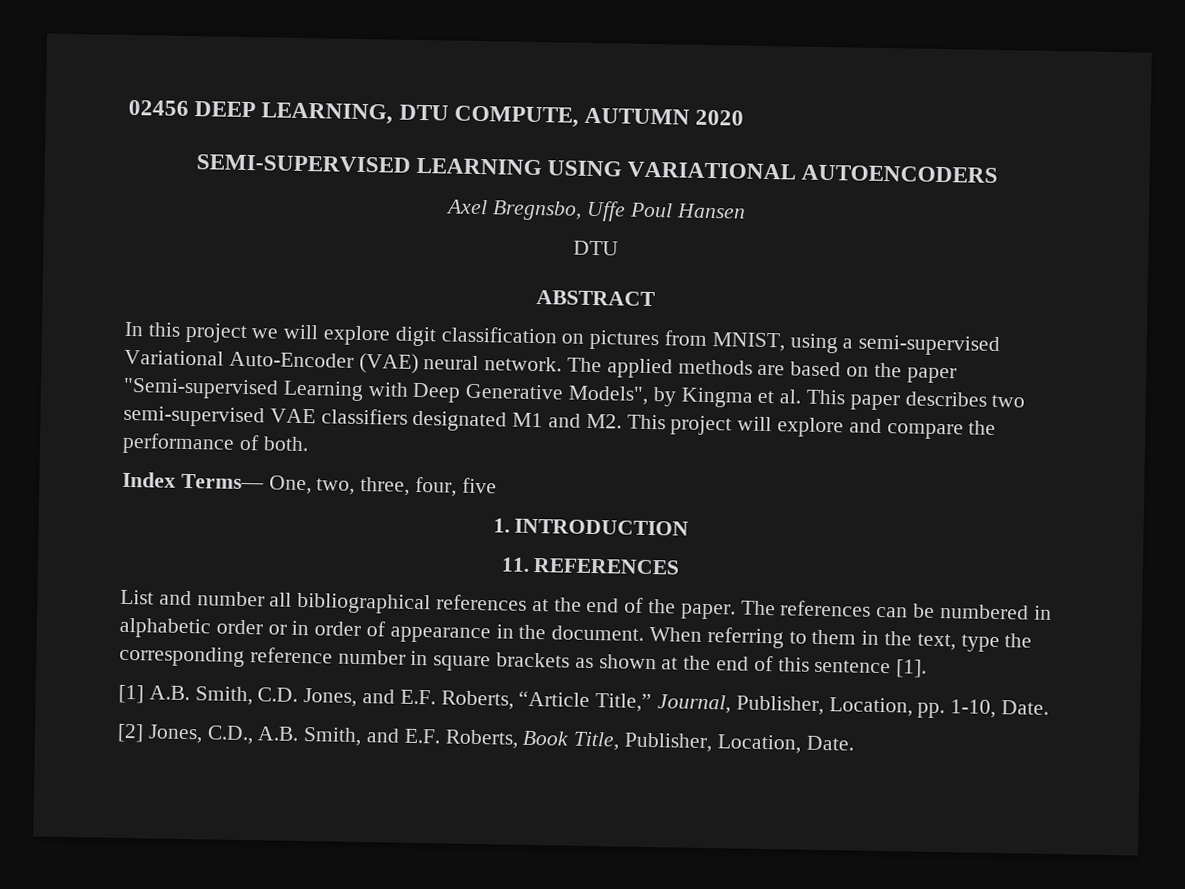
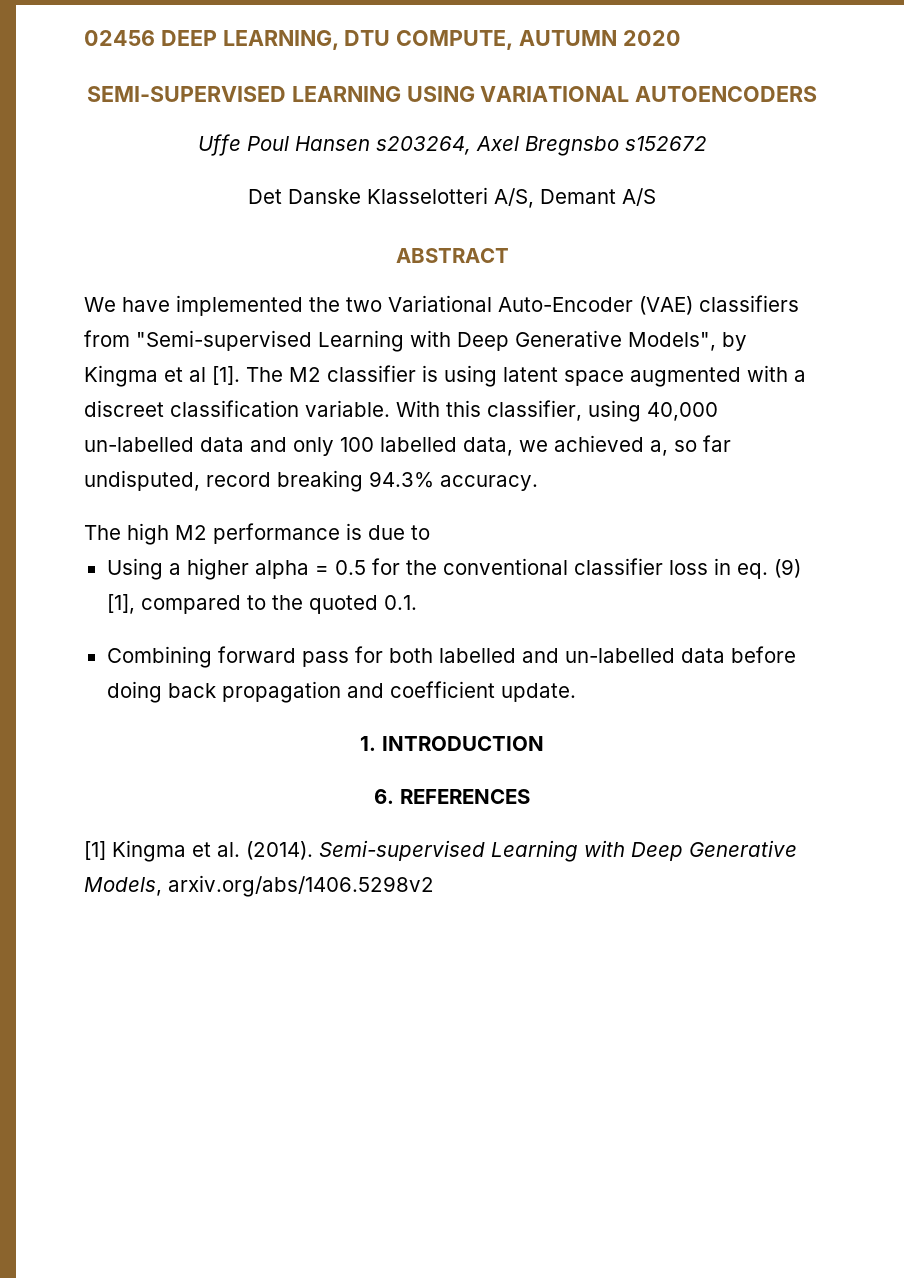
[445,199,583,221] Axel Bregnsbo, -> (818, 94) none
[573,240,619,256] [535,289,656,307] [124,321,1001,357] [124,349,957,384] // DTU // ABSTRACT // In this project we will explore digit classification on pictures from MNIST, using a semi-supervised Variational Auto-Encoder (VAE) neural network. The applied methods are based on the paper -> [375,136,707,156] [248,187,656,208] [395,248,509,263] [84,295,799,316] [84,330,130,347] s203264, Axel Bregnsbo s152672 // Det Danske Klasselotteri A/S, Demant A/S // ABSTRACT // We have implemented the two Variational Auto-Encoder (VAE) classifiers from
[779,389,1026,411] [123,405,997,440] [122,432,309,455] [122,471,497,497] al. This paper describes two semi-supervised VAE classifiers designated M1 and M2. This project will explore and compare the performance of both. // Index Terms— One, two, three, four, five -> [189,365,806,387] [84,400,718,422] [84,435,731,456] [84,470,538,492] [84,523,430,545] [106,558,801,580] [106,594,417,614] [106,646,796,668] [106,681,576,703] al [1]. The M2 classifier is using latent space augmented with a discreet classification variable. With this classifier, using 40,000 un-labelled data and only 100 labelled data, we achieved a, so far undisputed, record breaking 94.3% accuracy. // The high M2 performance is due to // Using a higher alpha = 0.5 for the conventional classifier loss in eq. (9) [1], compared to the quoted 0.1. // Combining forward pass for both labelled and un-labelled data before doing back propagation and coefficient update.
[500,557,530,572] 11. -> [374,789,394,804] 6.
[120,589,1052,620] [119,617,1033,653] [119,645,928,678] [118,684,1050,719] [117,723,854,754] List and number all bibliographical references at the end of the paper. The references can be numbered in alphabetic order or in order of appearance in the document. When referring to them in the text, type the corresponding reference number in square brackets as shown at the end of this sentence [1]. // [1] A.B. Smith, C.D. Jones, and E.F. Roberts, “Article Title,” Journal, Publisher, Location, pp. 1-10, Date. // [2] Jones, C.D., A.B. Smith, and E.F. Roberts, Book Title, Publisher, Location, Date. -> [84,840,797,862] [84,875,434,897] [1] Kingma et al. (2014). Semi-supervised Learning with Deep Generative Models, arxiv.org/abs/1406.5298v2

